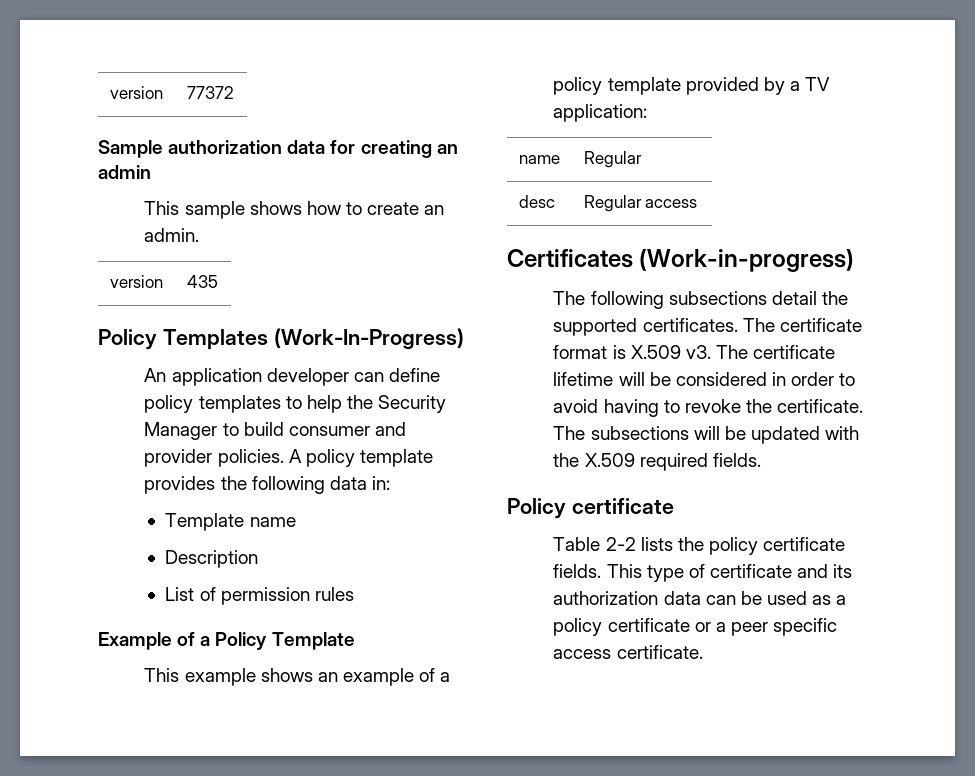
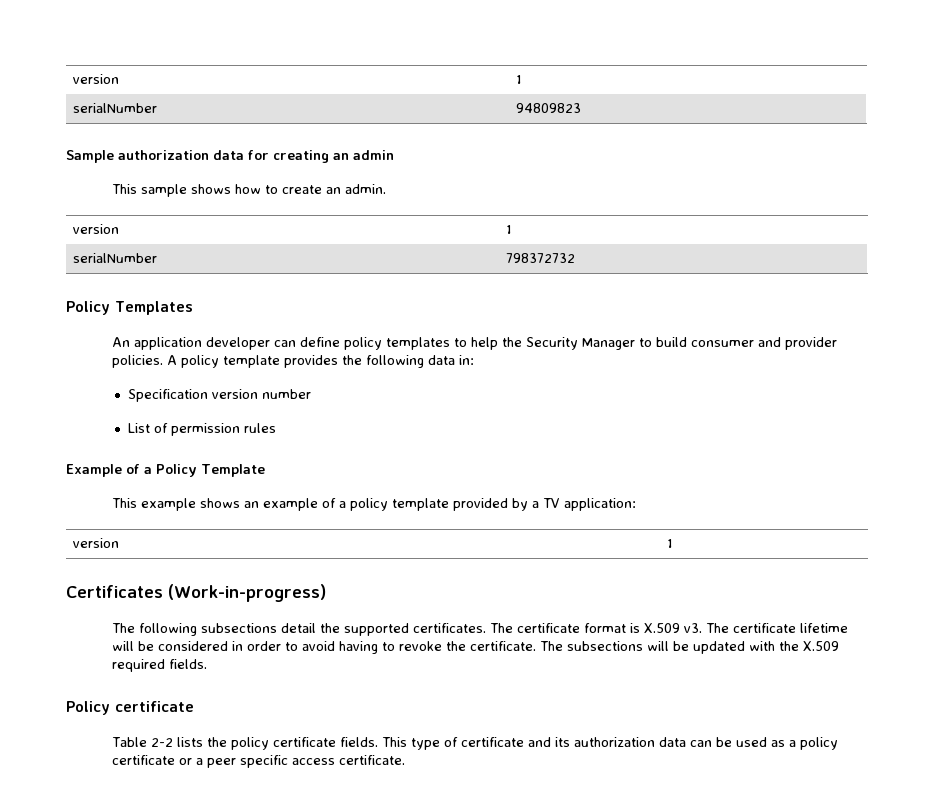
[109,86,163,99] [186,86,234,99] version | 77372 -> [72,74,119,84] [515,75,522,84] [72,103,157,113] [515,103,581,113] version | 1 // serialNumber | 94809823
[186,275,218,288] 435 -> [505,225,512,234] [72,253,157,263] [505,253,575,263] 1 // serialNumber | 798372732
[273,328,464,350] (Work-In-Progress) -> (193, 308) none
[165,513,296,531] [165,550,259,568] Template name // Description -> [128,389,312,402] Specification version number
[518,155,560,164] [583,151,642,168] [518,195,555,208] [583,195,698,212] name | Regular // desc | Regular access -> [72,538,119,548] [666,539,673,548] version | 1

